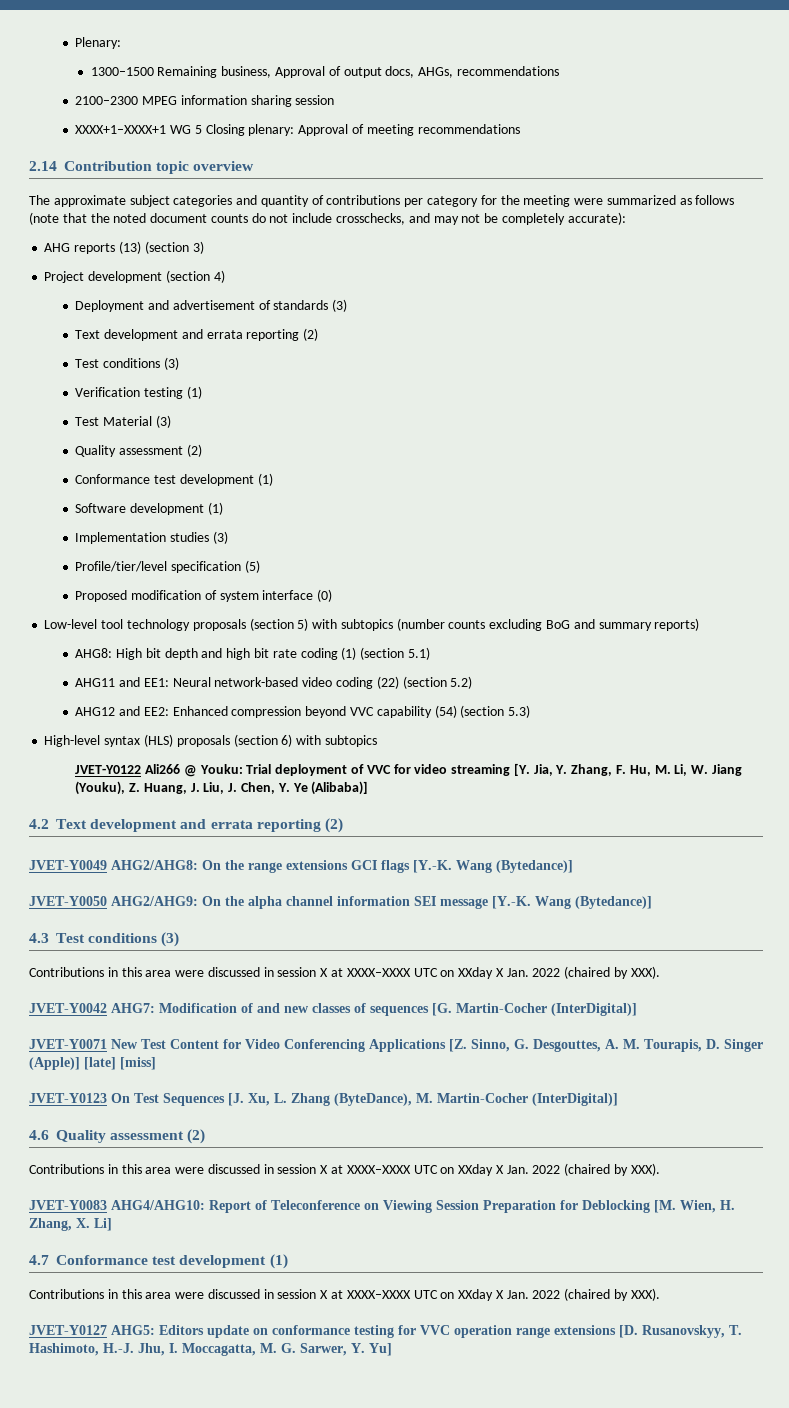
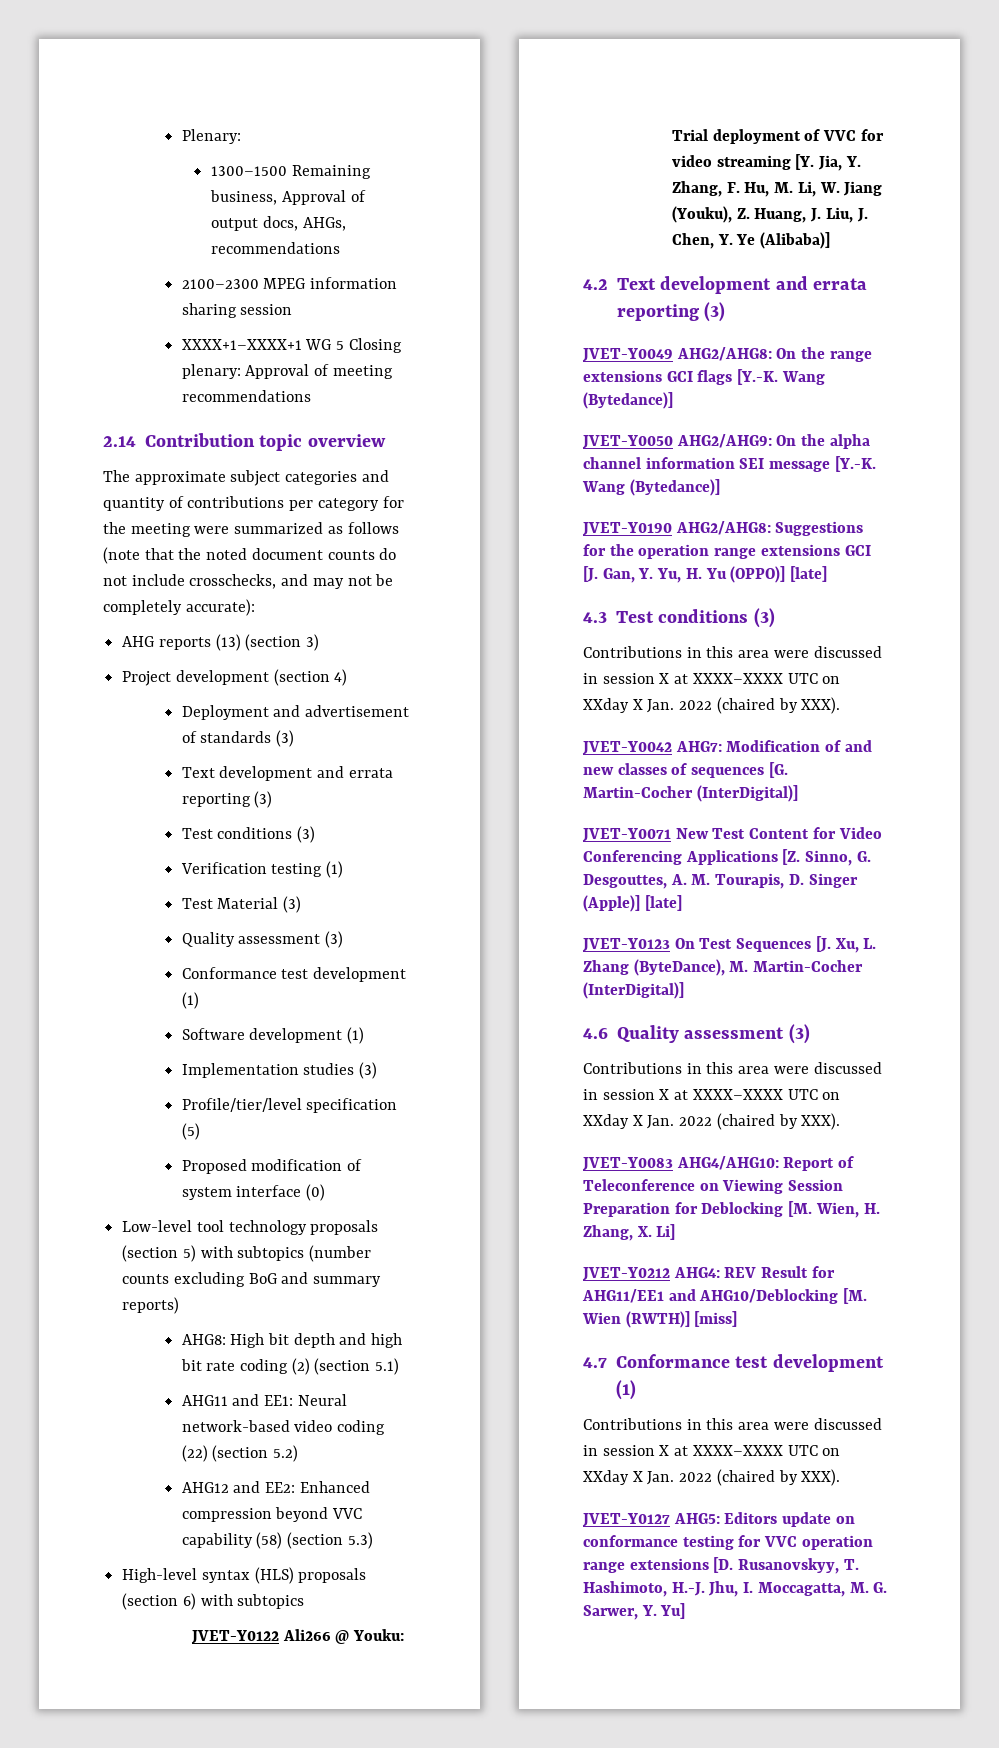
[303,328,319,341] (2) -> [254,791,273,808] (3)
[186,444,202,457] (2) -> [325,931,344,948] (3)
[341,647,357,660] (1) -> [291,1358,310,1375] (2)
[434,705,457,718] (54) -> [256,1532,283,1549] (58)
[324,818,343,833] (2) -> [704,302,726,322] (3)
(652, 902) none -> [582,521,864,536] [583,544,871,559] [583,566,828,583] // JVET-Y0190 AHG2/AHG8: Suggestions for the operation range extensions GCI [J. Gan, Y. Yu, H. Yu (OPPO)] [late]
[120,1057,156,1070] [miss] -> (682, 903) none
[187,1129,206,1144] (2) -> [788,1024,810,1044] (3)
(112, 1224) none -> [582,1266,835,1281] [582,1288,868,1304] [582,1311,738,1328] // JVET-Y0212 AHG4: REV Result for AHG11/EE1 and AHG10/Deblocking [M. Wien (RWTH)] [miss]

